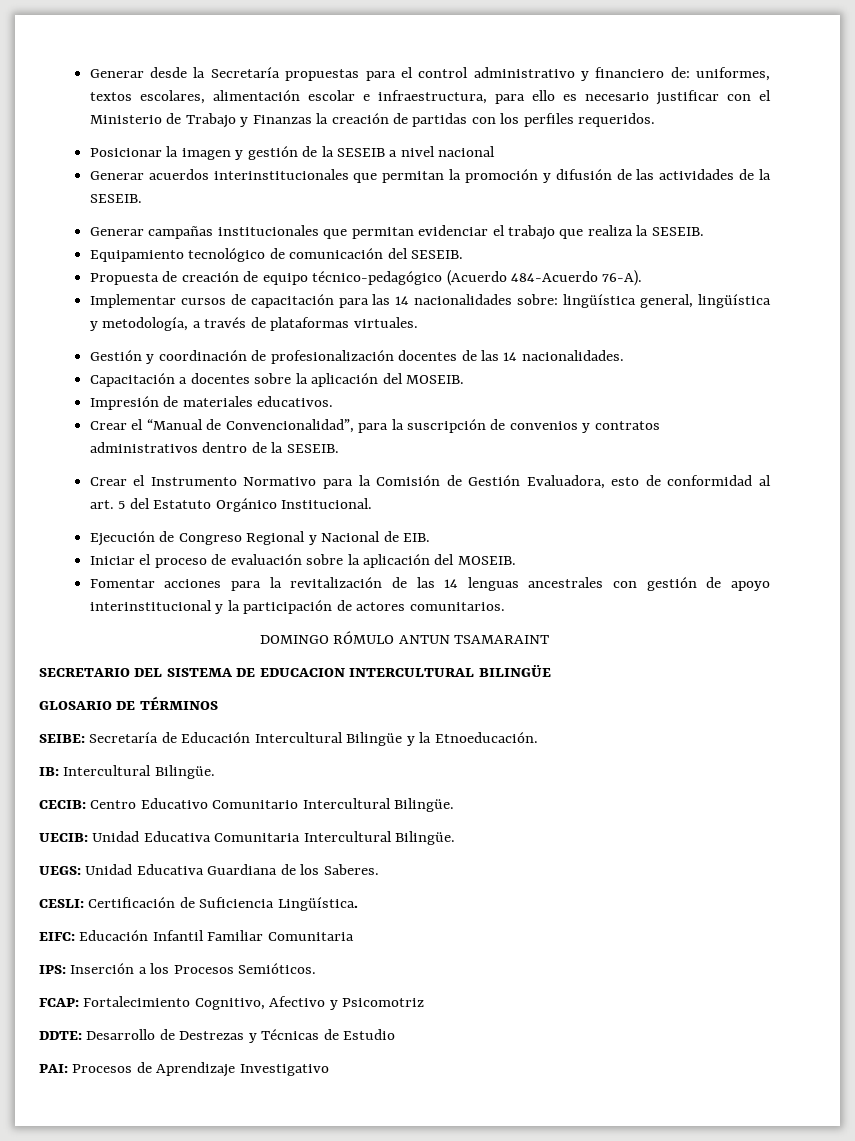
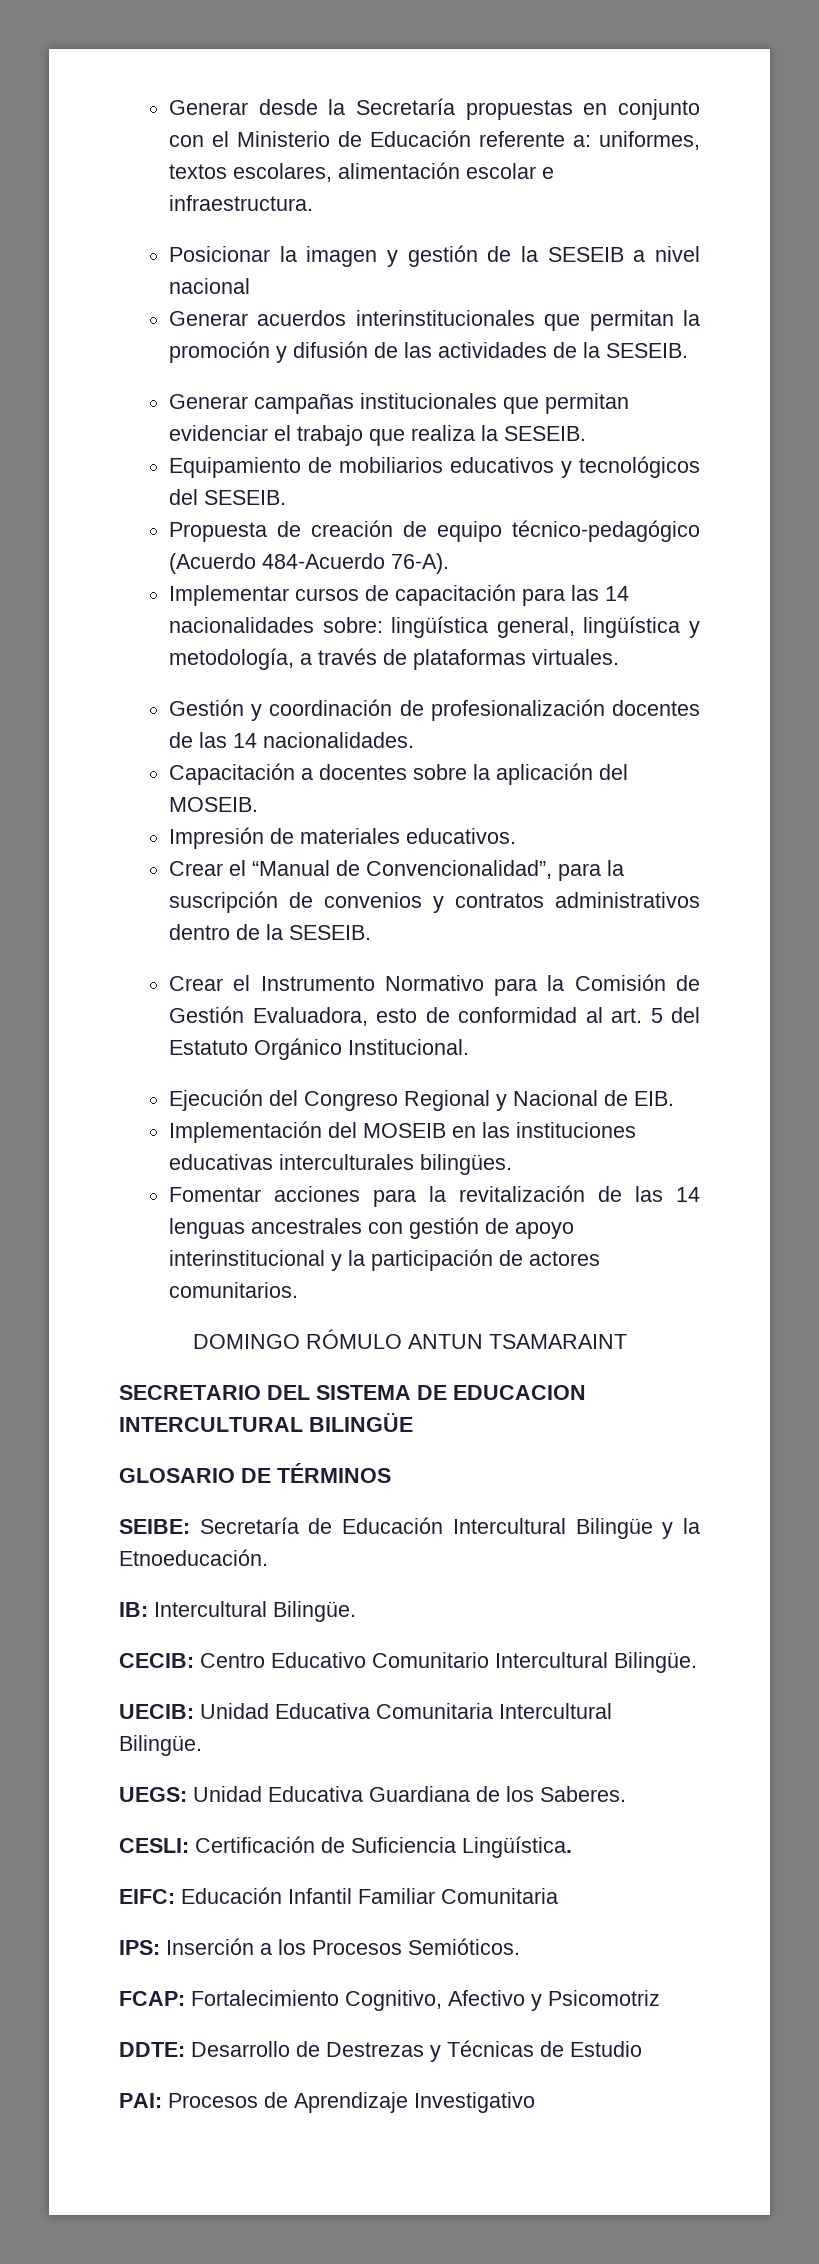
[365,67,690,81] para el control administrativo y financiero de: -> [583,99,700,120] [169,130,592,147] en conjunto con el Ministerio de Educación referente a:
[377,90,771,105] [89,113,656,128] infraestructura, para ello es necesario justificar con el Ministerio de Trabajo y Finanzas la creación de partidas con los perfiles requeridos. -> [169,195,314,211] infraestructura.
[188,248,384,262] tecnológico de comunicación -> [308,456,700,478] de mobiliarios educativos y tecnológicos
[159,531,175,542] de -> [269,1090,299,1106] del
[89,554,516,568] Iniciar el proceso de evaluación sobre la aplicación del MOSEIB. -> [169,1121,637,1143] [169,1154,513,1175] Implementación del MOSEIB en las instituciones educativas interculturales bilingües.

